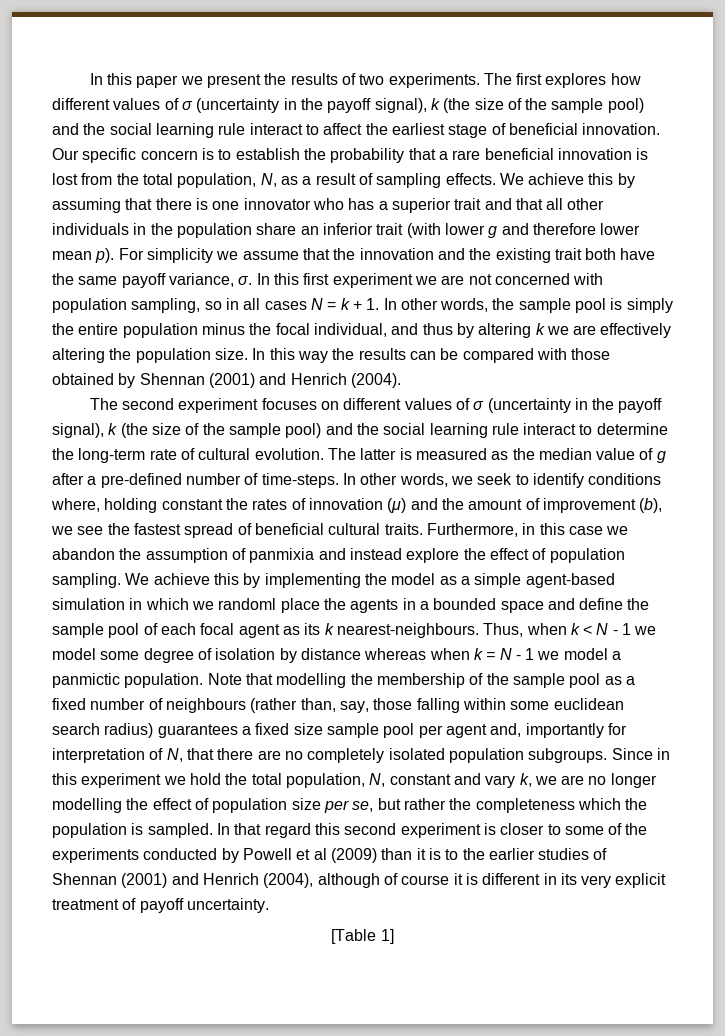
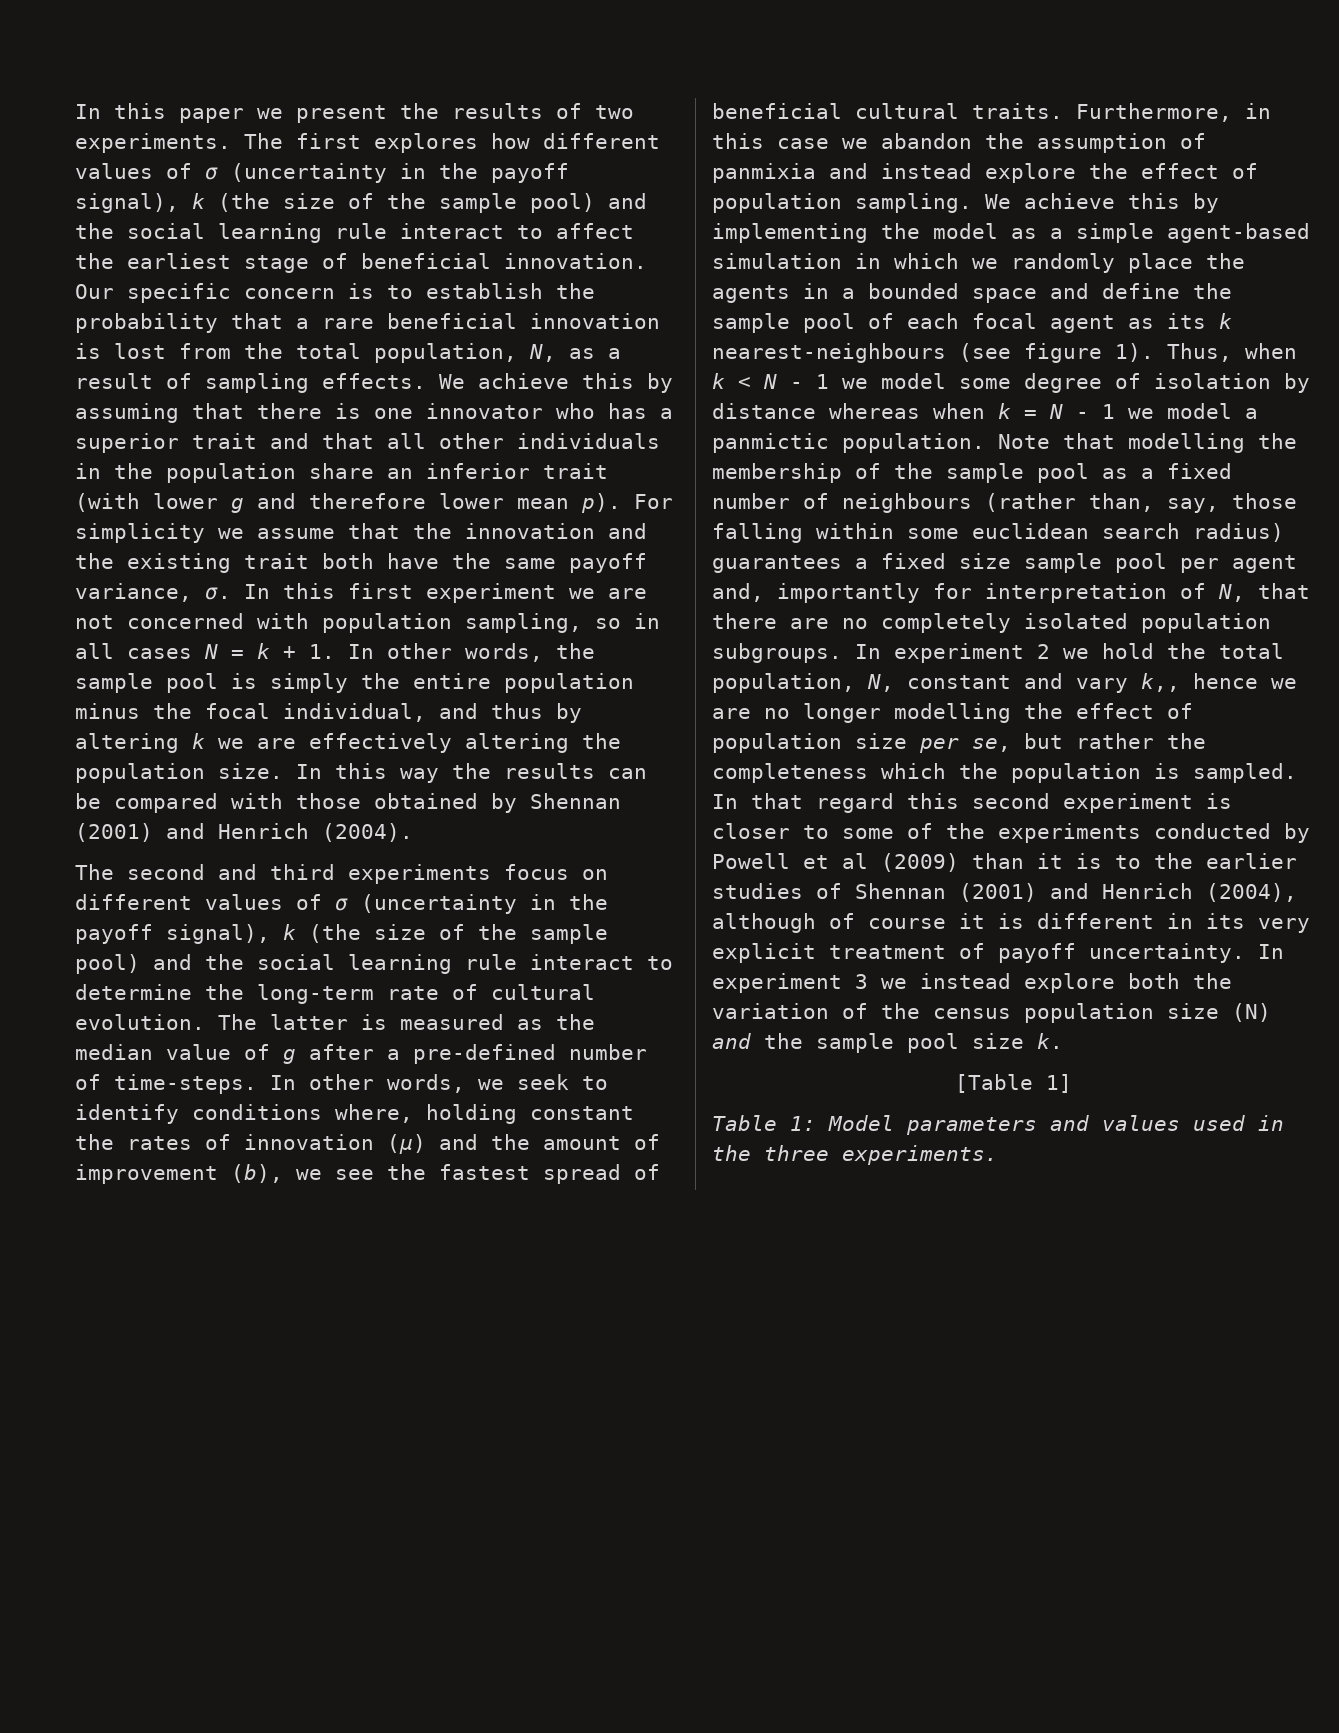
[178,398,317,413] experiment focuses -> [218,864,569,884] and third experiments focus
[218,598,277,610] randoml -> [1011,253,1115,273] randomly
[336,623,479,638] nearest-neighbours. -> [712,343,1154,363] nearest-neighbours (see figure 1).
[611,748,670,760] [52,773,162,788] Since in this experiment -> [855,643,1050,663] In experiment 2
[519,773,532,787] k, -> [1141,673,1258,692] k,, hence
[331,929,394,944] // [Table 1] -> [1258,944,1284,959] [712,973,1232,993] [712,1003,1271,1023] [712,1033,1063,1053] [954,1074,1072,1093] [712,1115,1284,1135] [712,1145,998,1165] In experiment 3 we instead explore both the variation of the census population size (N) and the sample pool size k. // [Table 1] // Table 1: Model parameters and values used in the three experiments.

